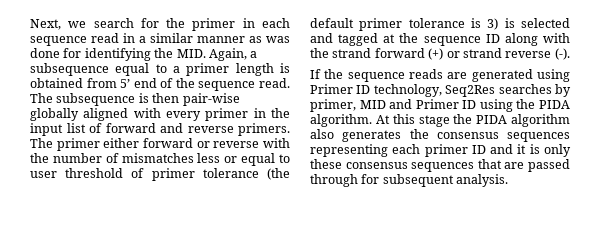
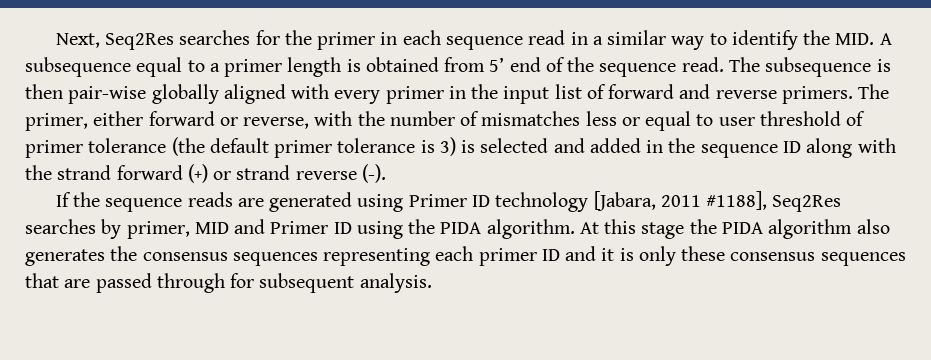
[68,18,134,28] we search -> [105,30,251,50] Seq2Res searches
[197,36,290,43] [30,48,258,61] manner as was done for identifying the MID. Again, a -> [671,30,892,50] way to identify the MID. A
[56,138,100,151] primer -> [25,113,88,131] primer,
[213,141,260,148] reverse -> [243,117,310,129] reverse,
[338,33,396,46] tagged at -> [589,138,664,153] added in
[373,84,442,97] technology, -> [495,191,768,212] technology [Jabara, 2011 #1188],

